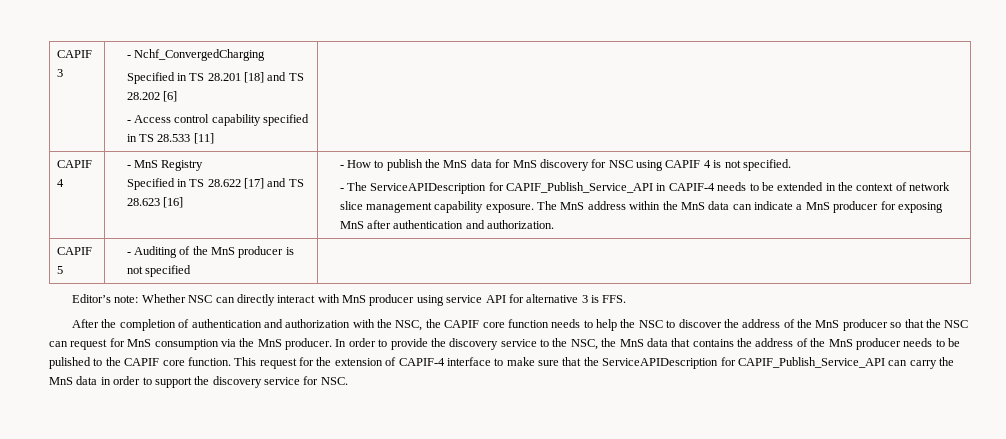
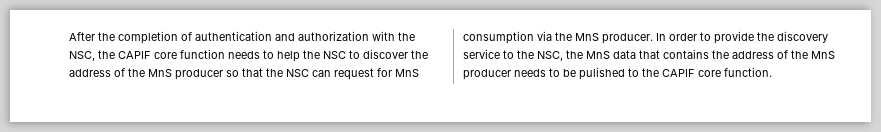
[56,50,92,58] [56,69,63,77] [126,49,265,61] [126,72,304,84] [126,91,177,102] [126,114,310,126] [126,133,214,144] [56,160,92,168] [56,179,64,187] [126,160,204,171] [126,178,304,190] [126,197,183,208] [339,159,791,171] [339,182,951,194] [339,201,943,213] [339,220,555,229] [56,247,92,255] [56,266,63,274] [126,246,294,258] [126,265,191,277] [71,294,627,306] CAPIF 3 | - Nchf_ConvergedCharging // Specified in TS 28.201 [18] and TS 28.202 [6] // - Access control capability specified in TS 28.533 [11] | // CAPIF 4 | - MnS Registry // Specified in TS 28.622 [17] and TS 28.623 [16] | - How to publish the MnS data for MnS discovery for NSC using CAPIF 4 is not specified. // - The ServiceAPIDescription for CAPIF_Publish_Service_API in CAPIF-4 needs to be extended in the context of network slice management capability exposure. The MnS address within the MnS data can indicate a MnS producer for exposing MnS after authentication and authorization. // CAPIF 5 | - Auditing of the MnS producer is not specified | // Editor’s note: Whether NSC can directly interact with MnS producer using service API for alternative 3 is FFS. // -> (69, 36) none
[234,357,954,369] [49,376,348,388] This request for the extension of CAPIF-4 interface to make sure that the ServiceAPIDescription for CAPIF_Publish_Service_API can carry the MnS data in order to support the discovery service for NSC. -> (772, 72) none

